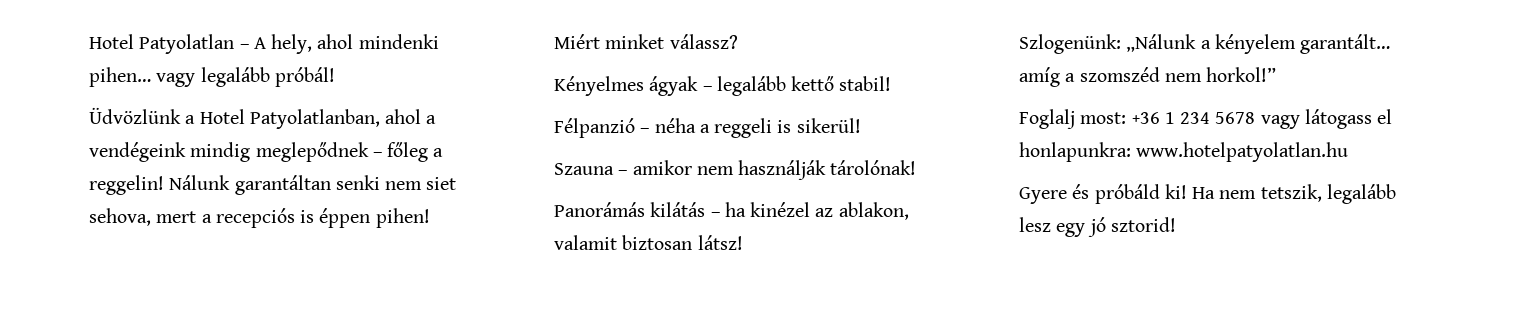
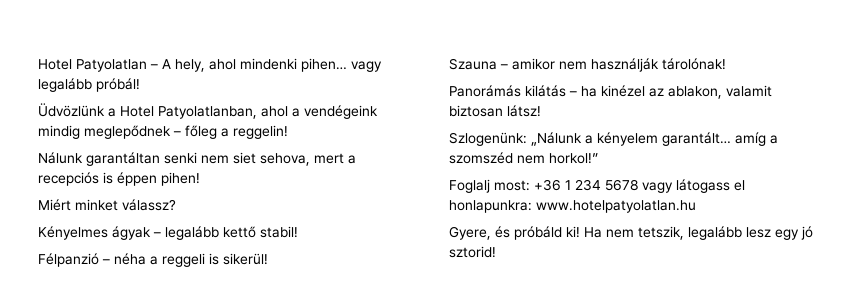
(164, 185) none -> (288, 132) //
[1019,187,1067,204] Gyere -> [449,226,491,240] Gyere,

